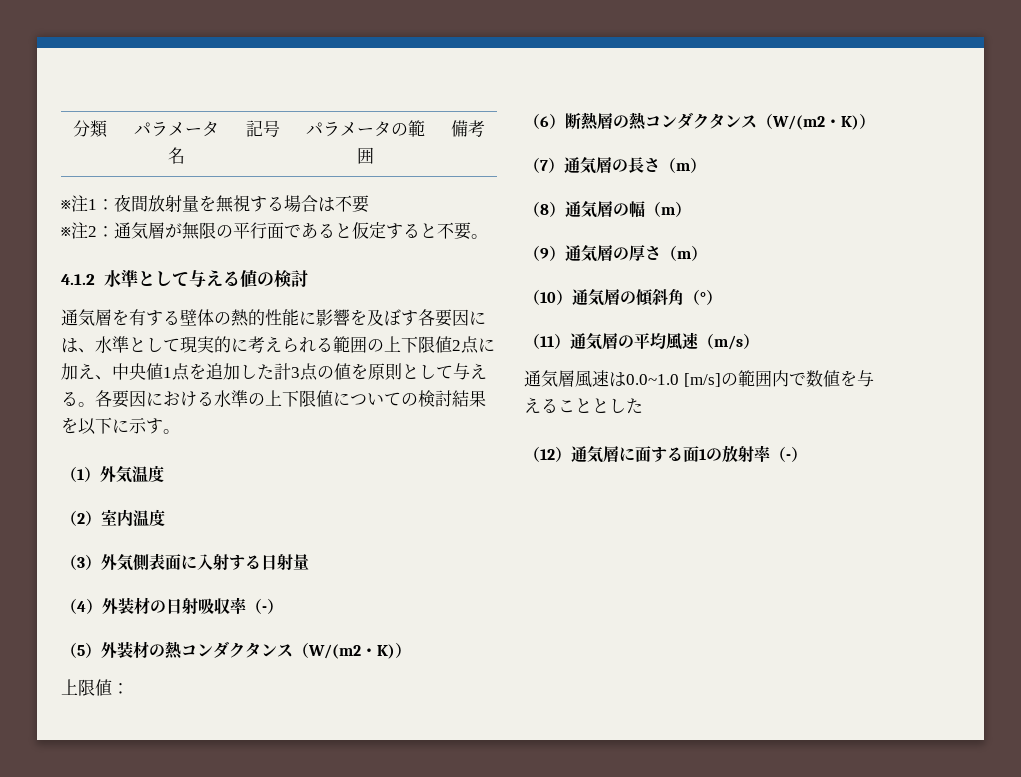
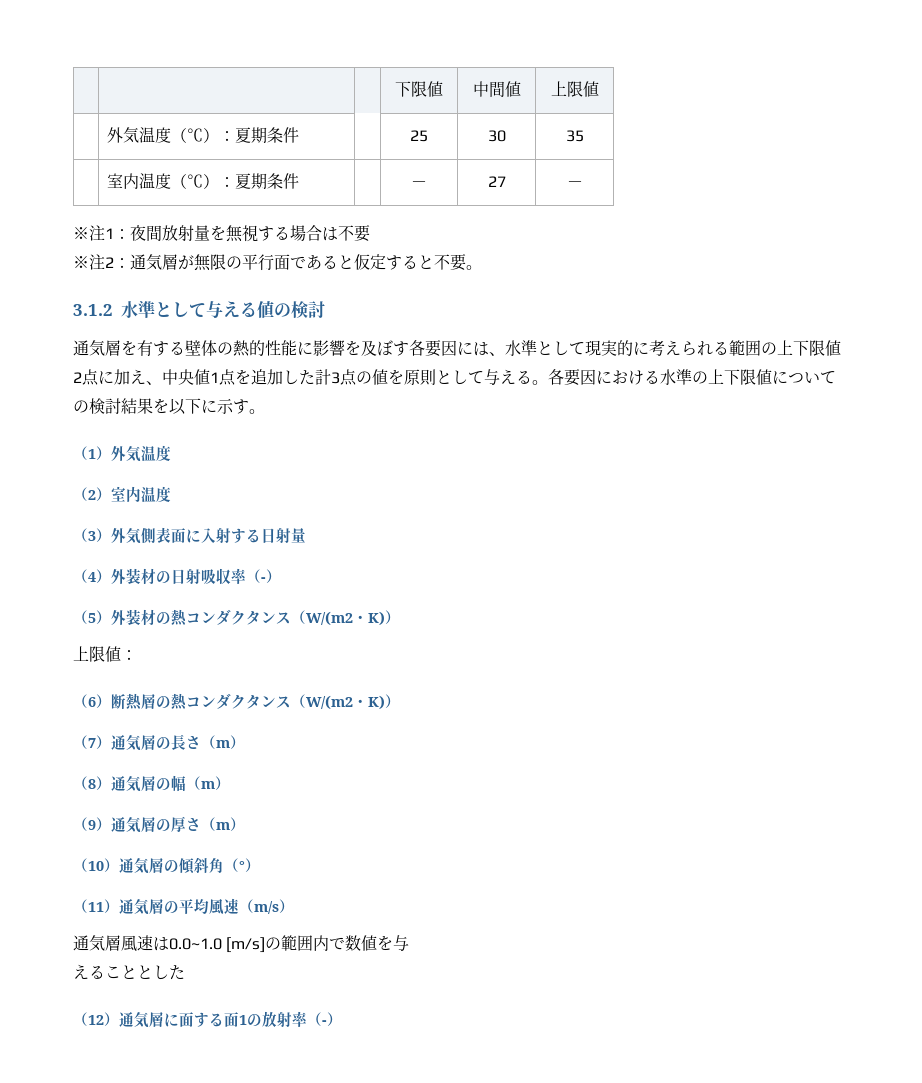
[72,120,108,138] [133,121,219,137] [167,147,185,164] [246,120,280,137] [306,120,425,137] [357,147,374,164] [451,120,485,137] 分類 | パラメータ名 | 記号 | パラメータの範囲 | 備考 -> [395,81,443,97] [472,81,521,97] [550,81,599,97] [106,127,299,143] [410,130,428,142] [487,130,506,142] [565,130,584,142] [106,173,299,189] [411,181,427,187] [487,176,506,187] [566,181,583,187] | | | 下限値 | 中間値 | 上限値 // | 外気温度（℃）：夏期条件 | | 25 | 30 | 35 // | 室内温度（℃）：夏期条件 | | － | 27 | －
[61,274,95,285] 4.1.2 -> [73,304,113,316] 3.1.2

